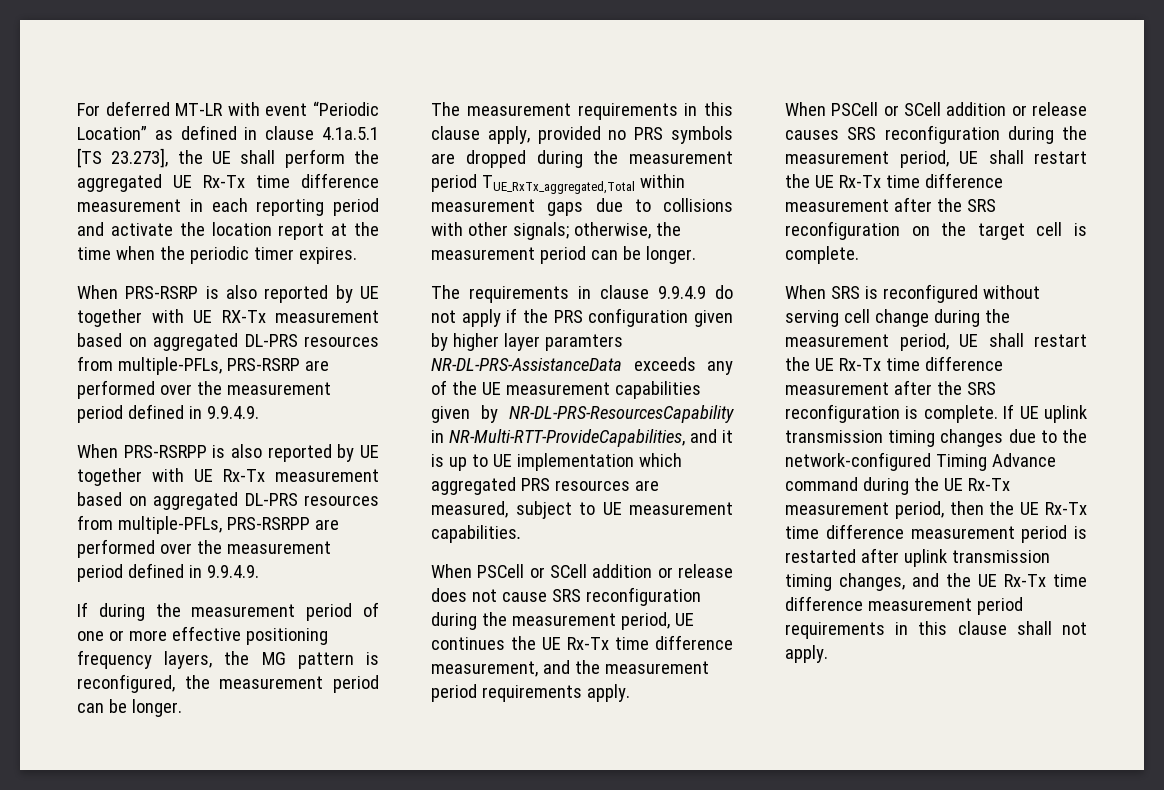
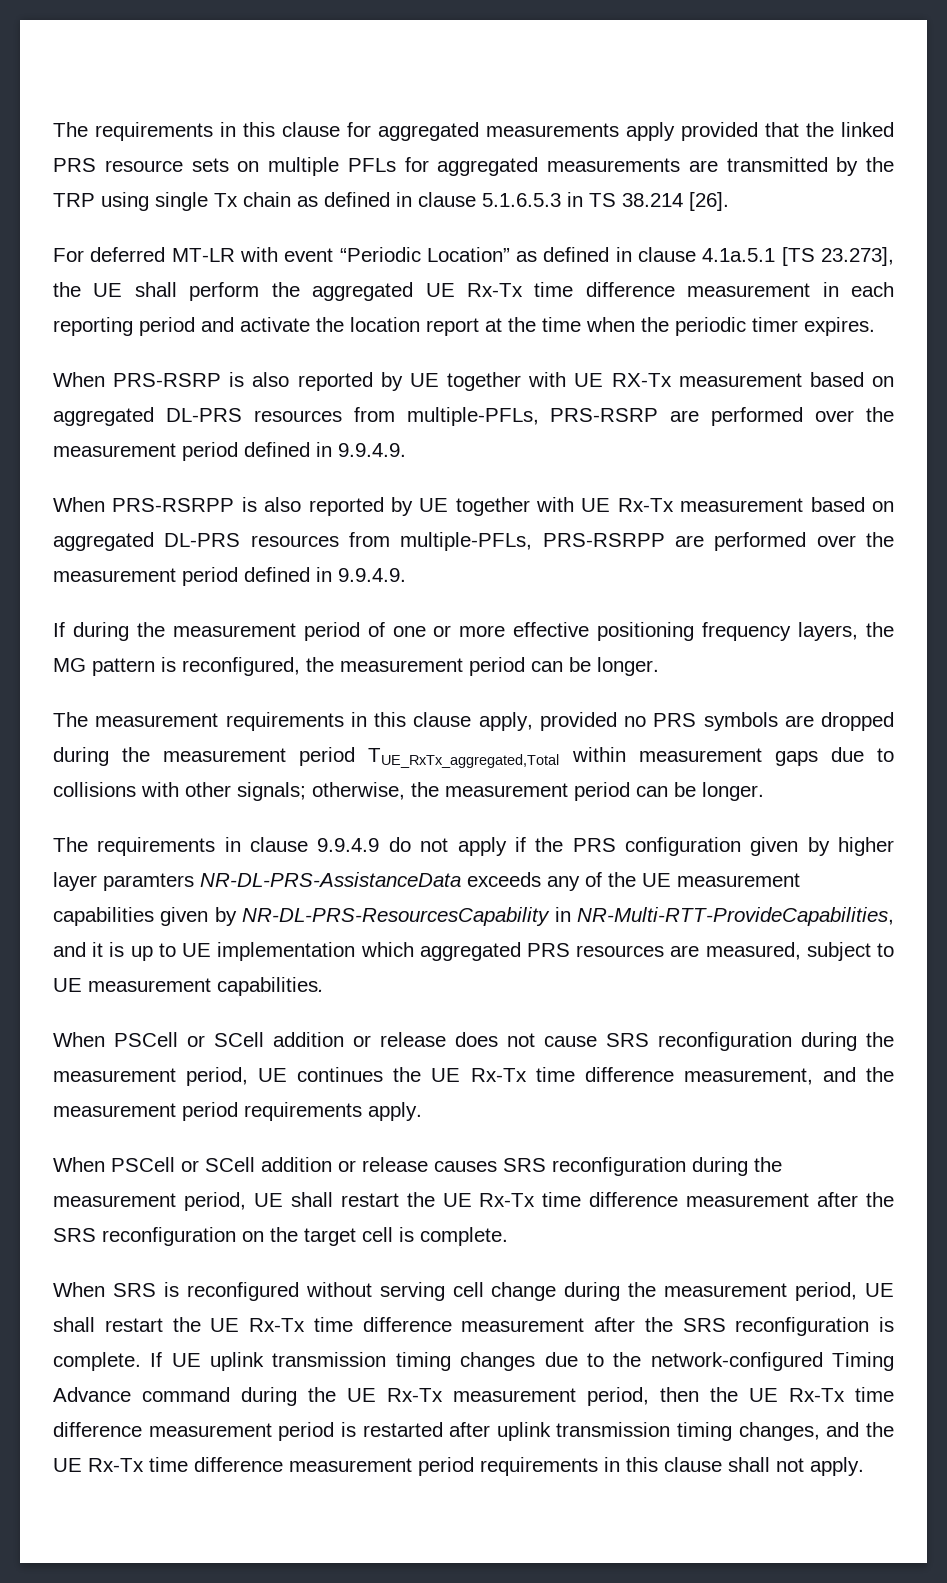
(77, 109) none -> [53,122,894,141] [53,157,894,176] [53,192,729,211] The requirements in this clause for aggregated measurements apply provided that the linked PRS resource sets on multiple PFLs for aggregated measurements are transmitted by the TRP using single Tx chain as defined in clause 5.1.6.5.3 in TS 38.214 [26]. //

